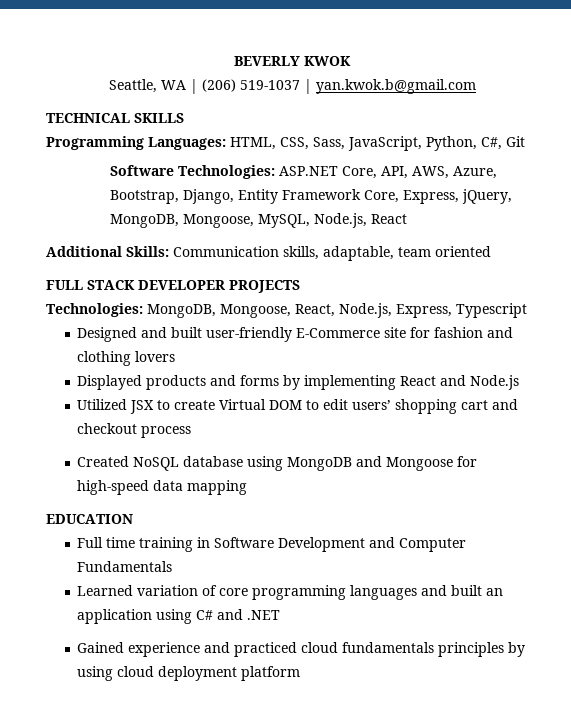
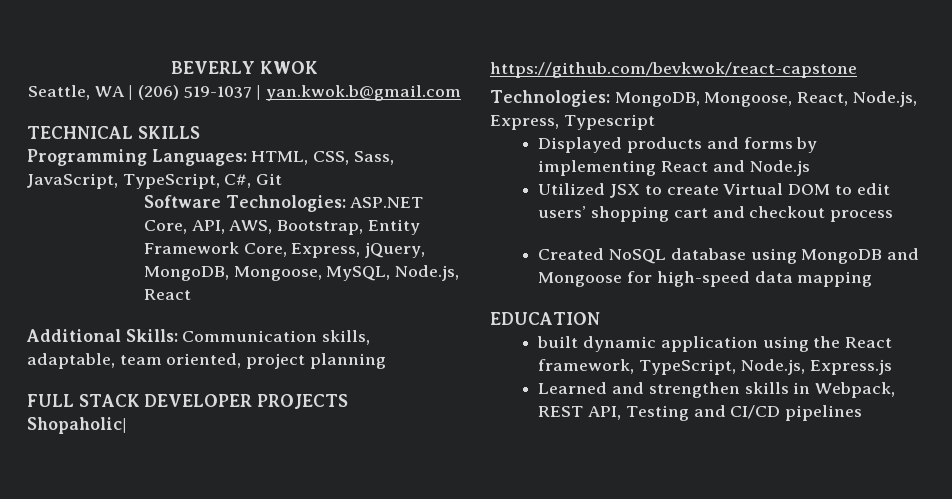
[426,136,477,151] Python, -> [122,173,220,189] TypeScript,
[452,166,497,179] [109,189,234,204] Azure, Bootstrap, Django, -> [277,220,364,235] Bootstrap,
[435,246,491,257] oriented -> [166,353,386,369] oriented, project planning
(300, 286) none -> [27,417,127,434] [490,62,857,78] // Shopaholic| https://github.com/bevkwok/react-capstone
[77,327,514,342] [77,351,176,366] // Designed and built user-friendly E-Commerce site for fashion and clothing lovers -> (655, 122) none
[77,537,467,552] [77,561,173,572] [77,585,504,600] [77,609,281,624] [77,642,526,657] [77,666,301,681] Full time training in Software Development and Computer Fundamentals // Learned variation of core programming languages and built an application using C# and .NET // Gained experience and practiced cloud fundamentals principles by using cloud deployment platform -> [537,336,893,352] [538,359,892,375] [538,382,896,398] [538,405,863,421] built dynamic application using the React framework, TypeScript, Node.js, Express.js // Learned and strengthen skills in Webpack, REST API, Testing and CI/CD pipelines

